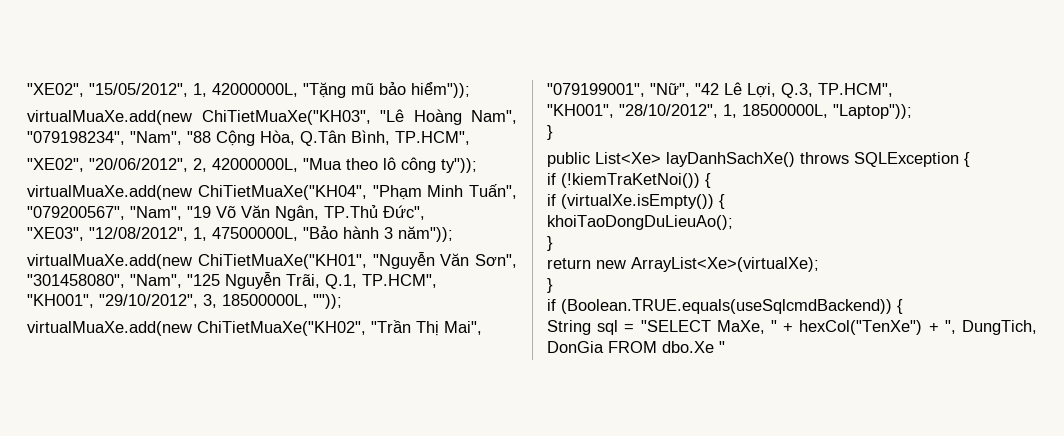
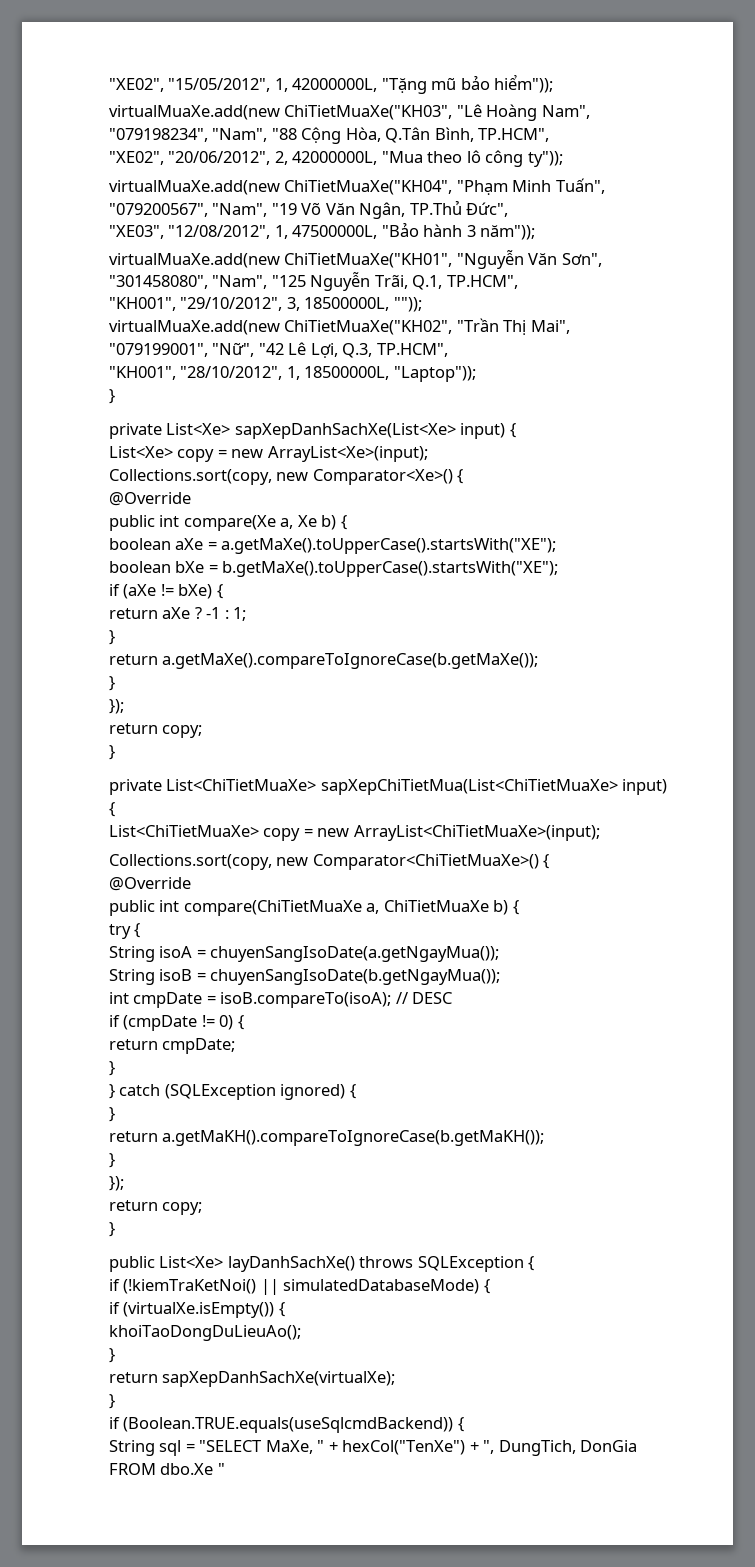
(553, 132) none -> [109,423,516,439] [109,446,428,462] [109,469,464,485] [109,492,191,506] [109,515,347,531] [109,538,557,554] [109,561,559,577] [109,584,223,599] [109,607,247,621] [109,630,115,645] [109,653,539,669] [109,676,115,691] [109,699,124,714] [109,723,203,738] [109,745,115,760] [109,779,668,795] [109,802,115,817] [109,825,600,841] [109,854,550,870] [109,877,191,891] [109,900,519,916] [109,923,141,939] [109,946,500,962] [109,969,501,985] [109,992,453,1008] [109,1015,244,1031] [109,1038,236,1054] [109,1061,115,1076] [109,1084,356,1100] [109,1107,115,1122] [109,1130,545,1146] [109,1153,115,1168] [109,1176,124,1191] [109,1200,203,1215] [109,1222,115,1237] // private List<Xe> sapXepDanhSachXe(List<Xe> input) { // List<Xe> copy = new ArrayList<Xe>(input); // Collections.sort(copy, new Comparator<Xe>() { // @Override // public int compare(Xe a, Xe b) { // boolean aXe = a.getMaXe().toUpperCase().startsWith("XE"); // boolean bXe = b.getMaXe().toUpperCase().startsWith("XE"); // if (aXe != bXe) { // return aXe ? -1 : 1; // } // return a.getMaXe().compareToIgnoreCase(b.getMaXe()); // } // }); // return copy; // } // private List<ChiTietMuaXe> sapXepChiTietMua(List<ChiTietMuaXe> input) { // List<ChiTietMuaXe> copy = new ArrayList<ChiTietMuaXe>(input); // Collections.sort(copy, new Comparator<ChiTietMuaXe>() { // @Override // public int compare(ChiTietMuaXe a, ChiTietMuaXe b) { // try { // String isoA = chuyenSangIsoDate(a.getNgayMua()); // String isoB = chuyenSangIsoDate(b.getNgayMua()); // int cmpDate = isoB.compareTo(isoA); // DESC // if (cmpDate != 0) { // return cmpDate; // } // } catch (SQLException ignored) { // } // return a.getMaKH().compareToIgnoreCase(b.getMaKH()); // } // }); // return copy; // }
[561,173,700,188] (!kiemTraKetNoi()) -> [123,1279,480,1295] (!kiemTraKetNoi() || simulatedDatabaseMode)
[596,257,819,272] new ArrayList<Xe>(virtualXe); -> [162,1371,396,1387] sapXepDanhSachXe(virtualXe);

